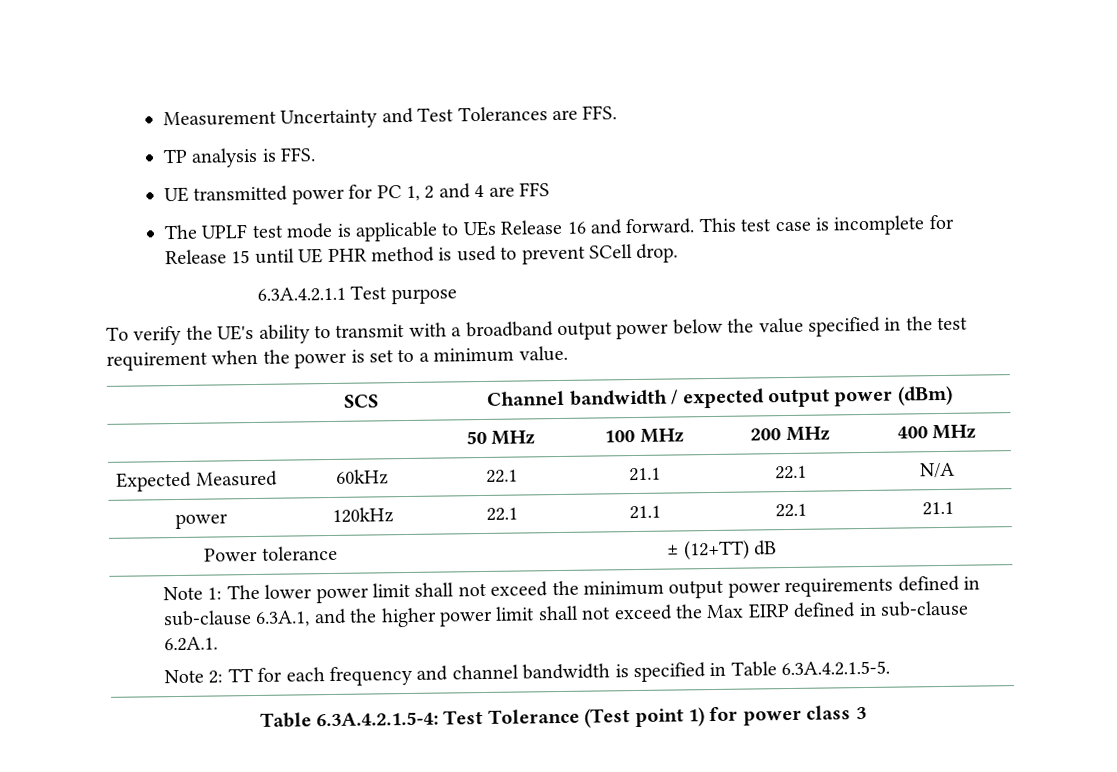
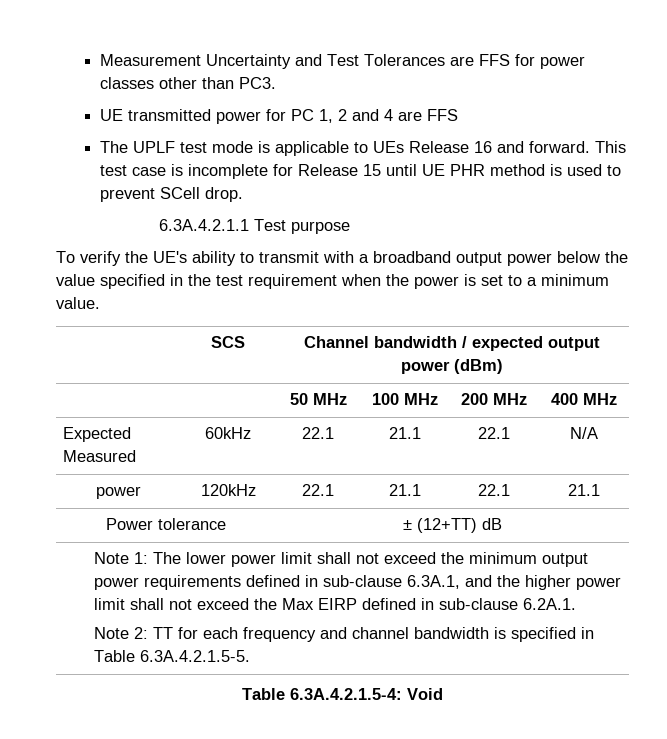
[582,105,618,120] [162,147,317,168] FFS. // TP analysis is FFS. -> [478,54,585,69] [99,77,276,89] FFS for power classes other than PC3.
[443,705,867,728] Test Tolerance (Test point 1) for power class 3 -> [407,688,443,700] Void

